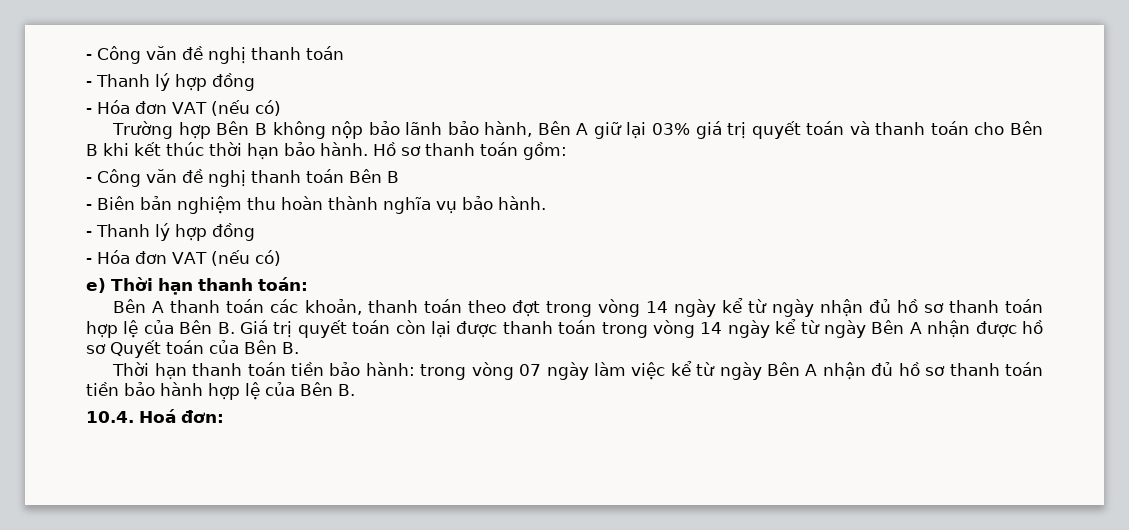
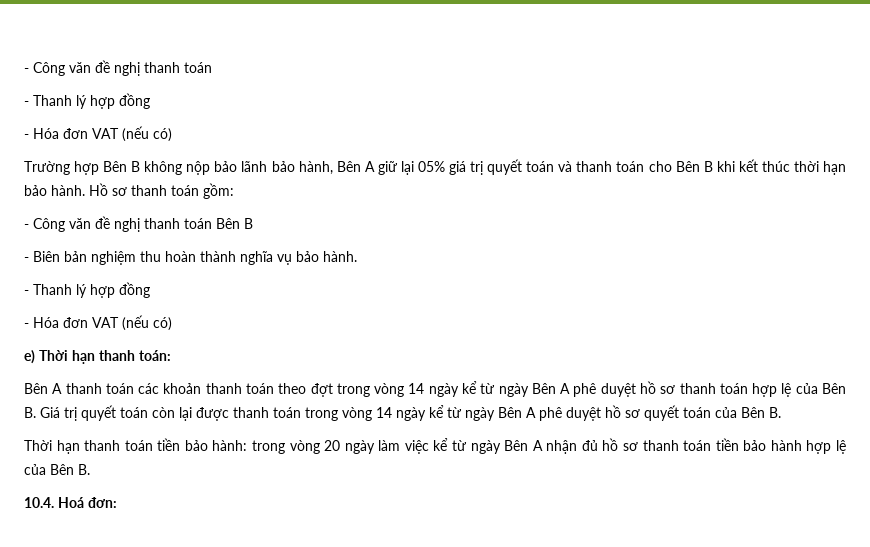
[652,123,691,135] 03% -> [417,161,445,172] 05%
[304,299,362,315] khoản, -> [163,383,202,394] khoản
[819,299,891,317] nhận đủ -> [531,383,636,397] Bên A phê duyệt
[927,320,1043,338] [86,340,161,358] nhận được hồ sơ Quyết -> [539,405,679,421] phê duyệt hồ sơ quyết
[519,364,542,376] 07 -> [324,440,341,451] 20

